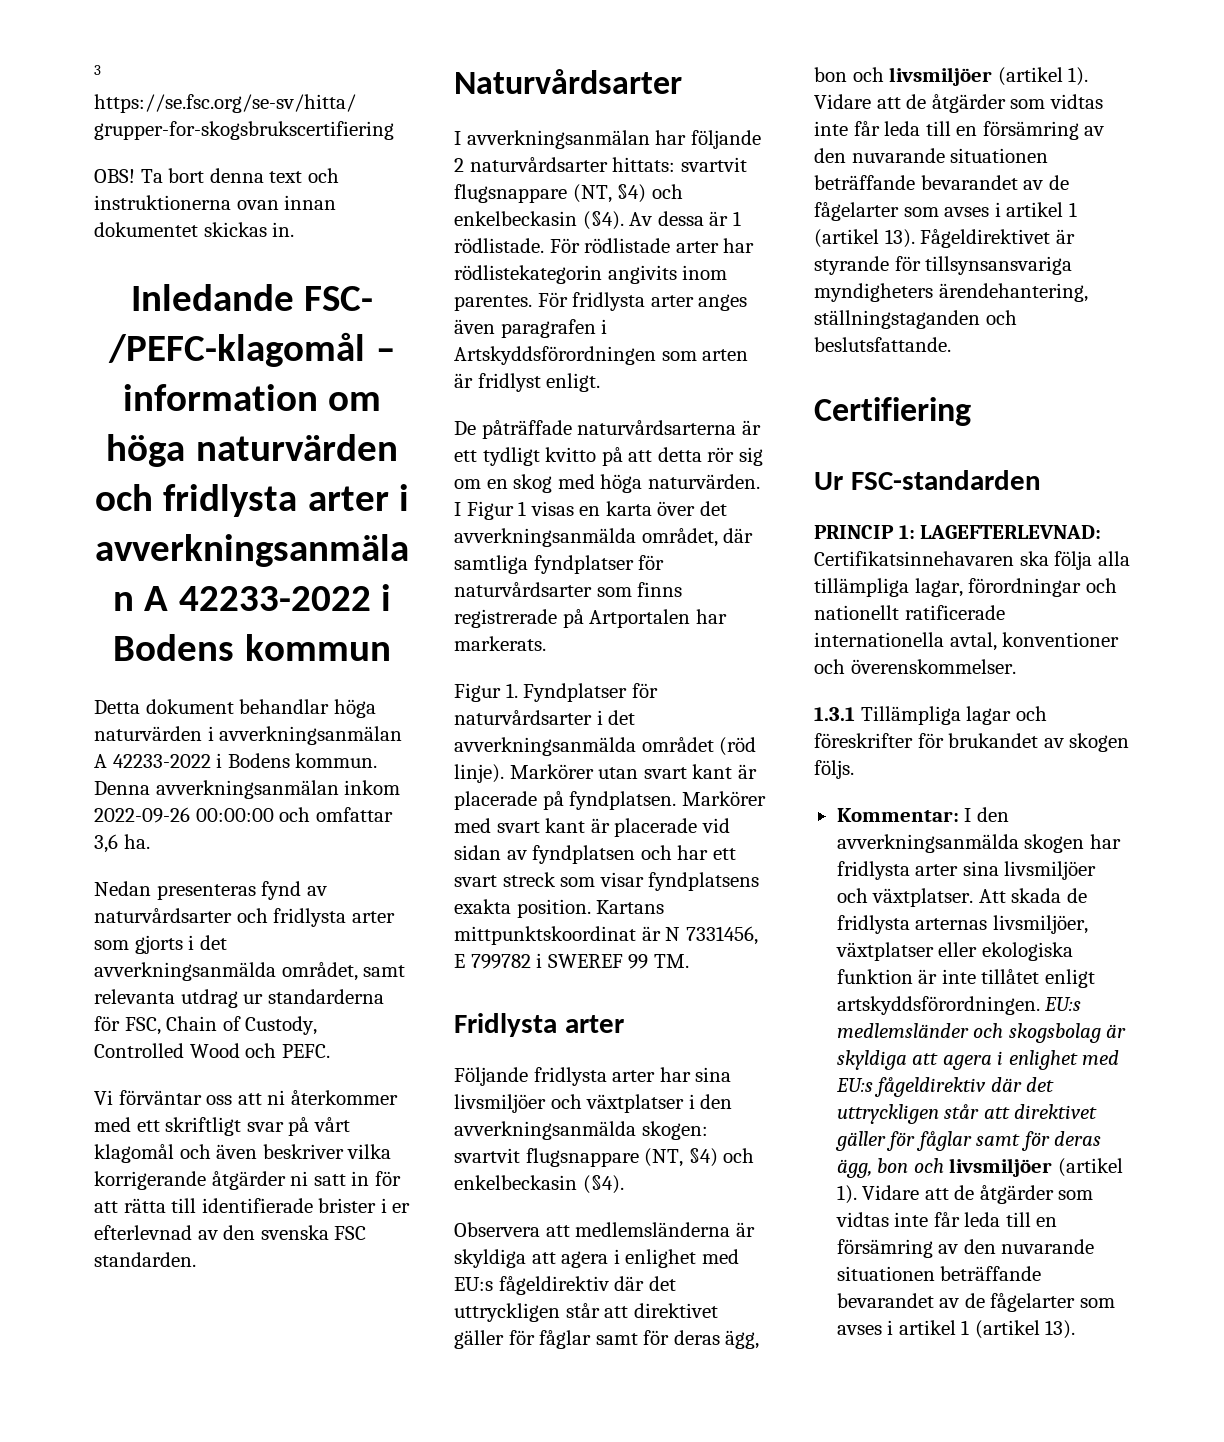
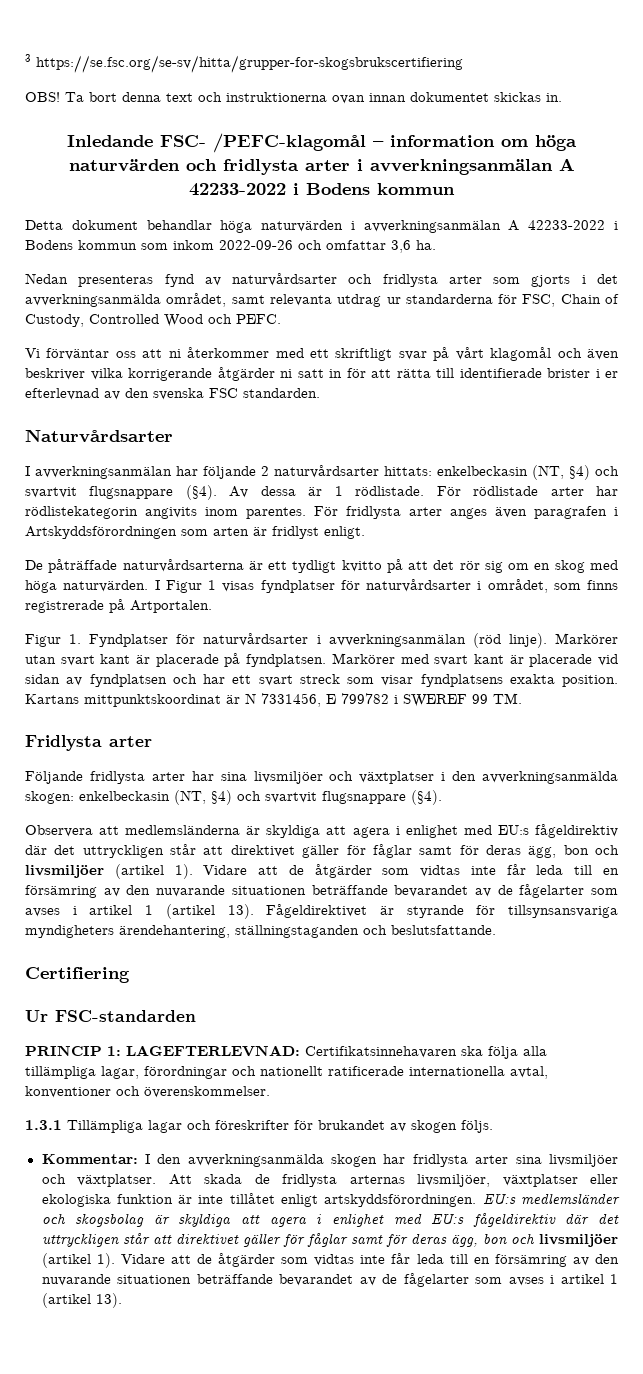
[295,753,378,768] [94,780,339,799] kommun. Denna avverkningsanmälan -> [78,240,168,250] kommun som
[195,808,274,822] 00:00:00 -> (293, 245) none
[680,157,747,172] [454,184,683,203] [454,211,577,226] svartvit flugsnappare (NT, §4) och enkelbeckasin -> [437,465,619,480] [25,486,174,499] enkelbeckasin (NT, §4) och svartvit flugsnappare
[657,447,702,462] detta -> [433,560,455,570] det
[579,501,727,516] [454,528,754,547] [454,555,528,574] en karta över det avverkningsanmälda området, där samtliga -> (255, 586) none
(592, 589) none -> [477,579,548,593] i området,
[589,609,727,628] [454,636,546,651] Artportalen har markerats. -> [130,600,212,613] Artportalen.
[608,710,636,725] [454,737,714,756] det avverkningsanmälda området -> [328,634,466,647] avverkningsanmälan
[454,1148,755,1167] [454,1175,577,1190] svartvit flugsnappare (NT, §4) och enkelbeckasin -> [79,790,406,805] enkelbeckasin (NT, §4) och svartvit flugsnappare

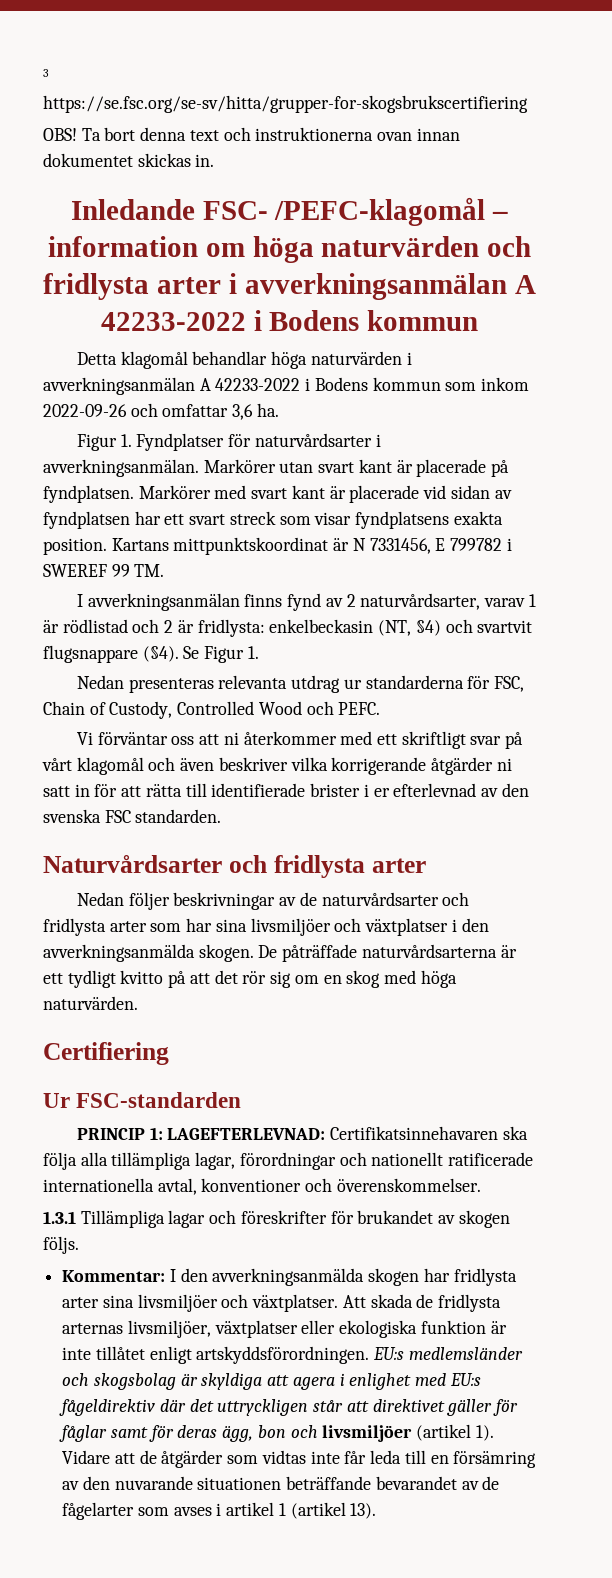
[71,220,138,230] dokument -> [120,351,188,369] klagomål
[25,273,618,287] [25,293,265,307] Nedan presenteras fynd av naturvårdsarter och fridlysta arter som gjorts i det avverkningsanmälda området, samt -> [76,433,381,451] [43,459,510,477] [43,485,512,503] [43,511,503,529] [43,537,512,555] [43,564,165,577] [76,593,536,611] [43,619,533,637] [43,645,259,663] [76,675,214,693] Figur 1. Fyndplatser för naturvårdsarter i avverkningsanmälan. Markörer utan svart kant är placerade på fyndplatsen. Markörer med svart kant är placerade vid sidan av fyndplatsen har ett svart streck som visar fyndplatsens exakta position. Kartans mittpunktskoordinat är N 7331456, E 799782 i SWEREF 99 TM. // I avverkningsanmälan finns fynd av 2 naturvårdsarter, varav 1 är rödlistad och 2 är fridlysta: enkelbeckasin (NT, §4) och svartvit flugsnappare (§4). Se Figur 1. // Nedan presenteras
[25,465,619,480] [25,485,618,500] [25,506,618,519] [25,526,365,539] // I avverkningsanmälan har följande 2 naturvårdsarter hittats: enkelbeckasin (NT, §4) och svartvit flugsnappare (§4). Av dessa är 1 rödlistade. För rödlistade arter har rödlistekategorin angivits inom parentes. För fridlysta arter anges även paragrafen i Artskyddsförordningen som arten är fridlyst enligt. // -> [228,855,426,878] [76,892,470,910] [43,918,489,936] [43,944,254,962] och fridlysta arter // Nedan följer beskrivningar av de naturvårdsarter och fridlysta arter som har sina livsmiljöer och växtplatser i den avverkningsanmälda skogen.
[154,579,618,593] [25,599,212,613] [25,633,618,648] [25,653,618,667] [25,674,618,687] [25,693,522,707] [25,735,152,751] [25,771,618,784] [25,790,442,805] [25,824,618,838] [25,844,619,858] [25,864,619,879] [25,884,618,898] [25,904,618,919] [25,925,496,938] I Figur 1 visas fyndplatser för naturvårdsarter i området, som finns registrerade på Artportalen. // Figur 1. Fyndplatser för naturvårdsarter i avverkningsanmälan (röd linje). Markörer utan svart kant är placerade på fyndplatsen. Markörer med svart kant är placerade vid sidan av fyndplatsen och har ett svart streck som visar fyndplatsens exakta position. Kartans mittpunktskoordinat är N 7331456, E 799782 i SWEREF 99 TM. // Fridlysta arter // Följande fridlysta arter har sina livsmiljöer och växtplatser i den avverkningsanmälda skogen: enkelbeckasin (NT, §4) och svartvit flugsnappare (§4). // Observera att medlemsländerna är skyldiga att agera i enlighet med EU:s fågeldirektiv där det uttryckligen står att direktivet gäller för fåglar samt för deras ägg, bon och livsmiljöer (artikel 1). Vidare att de åtgärder som vidtas inte får leda till en försämring av den nuvarande situationen beträffande bevarandet av de fågelarter som avses i artikel 1 (artikel 13). Fågeldirektivet är styrande för tillsynsansvariga myndigheters ärendehantering, ställningstaganden och beslutsfattande. -> (138, 1003) none

